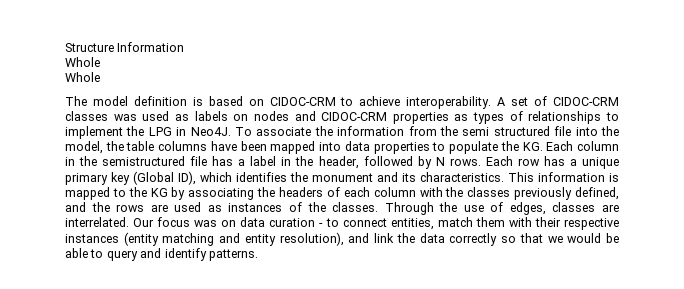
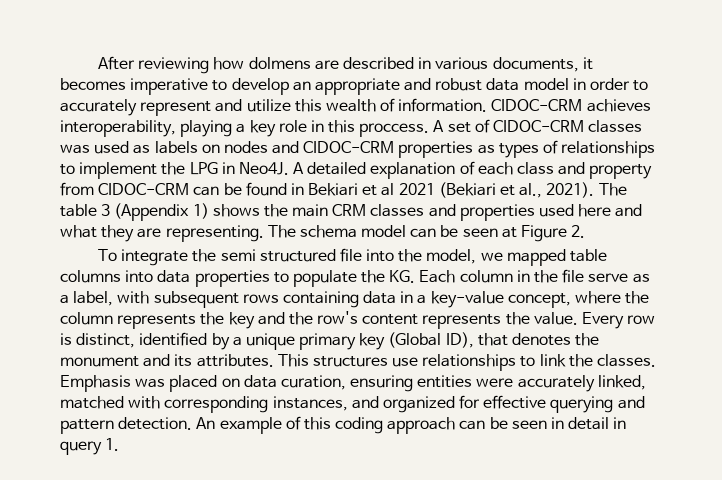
[65,42,185,52] [65,57,100,67] [65,72,100,82] [65,96,492,109] Structure Information // Whole // Whole // The model definition is based on CIDOC-CRM to achieve interoperability. -> [98,56,593,74] [60,78,649,95] [60,98,651,116] [60,120,430,137] After reviewing how dolmens are described in various documents, it becomes imperative to develop an appropriate and robust data model in order to accurately represent and utilize this wealth of information. CIDOC-CRM achieves interoperability, playing a key role in this proccess.
[235,126,437,136] To associate the information from -> [293,161,653,179] [60,182,627,198] [60,203,643,221] [60,225,586,242] [98,249,189,266] A detailed explanation of each class and property from CIDOC-CRM can be found in Bekiari et al 2021 (Bekiari et al., 2021). The table 3 (Appendix 1) shows the main CRM classes and properties used here and what they are representing. The schema model can be seen at Figure 2. // To integrate
[105,141,316,154] the table columns have been mapped -> [480,249,608,266] [60,270,121,283] we mapped table columns
[102,156,565,169] semistructured file has a label in the header, followed by N rows. Each row has -> [562,269,650,283] [60,291,650,308] [60,311,656,329] [60,332,230,350] file serve as a label, with subsequent rows containing data in a key-value concept, where the column represents the key and the row's content represents the value. Every row is distinct, identified by
[200,172,287,182] which identifies -> [477,333,572,346] that denotes
[420,172,619,182] [65,187,619,200] [65,202,619,215] [65,217,619,230] [65,232,620,246] [65,248,258,261] characteristics. This information is mapped to the KG by associating the headers of each column with the classes previously defined, and the rows are used as instances of the classes. Through the use of edges, classes are interrelated. Our focus was on data curation - to connect entities, match them with their respective instances (entity matching and entity resolution), and link the data correctly so that we would be able to query and identify patterns. -> [196,354,657,371] [60,375,646,392] [60,395,645,413] [60,416,627,434] [60,438,120,455] attributes. This structures use relationships to link the classes. Emphasis was placed on data curation, ensuring entities were accurately linked, matched with corresponding instances, and organized for effective querying and pattern detection. An example of this coding approach can be seen in detail in query 1.

